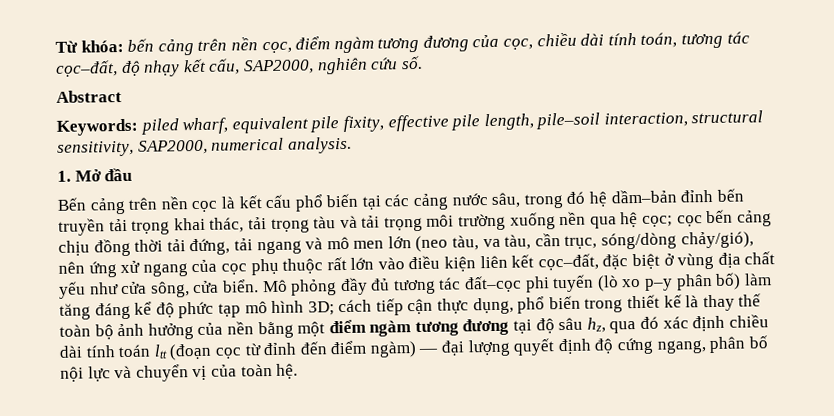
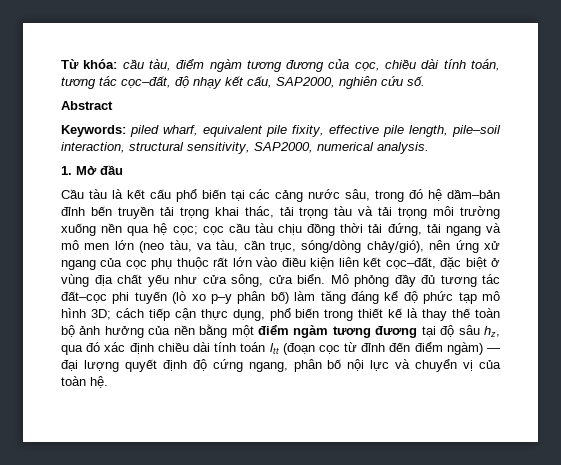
[127,37,292,56] bến cảng trên nền cọc, -> [122,59,171,71] cầu tàu,
[57,196,219,215] Bến cảng trên nền cọc -> [61,189,107,199] Cầu tàu
[706,209,772,227] bến cảng -> [228,223,273,233] cầu tàu

